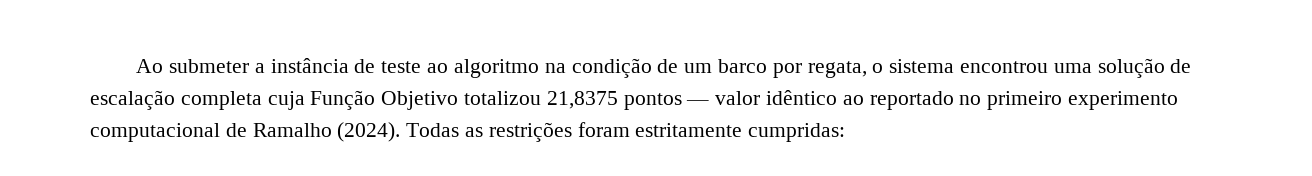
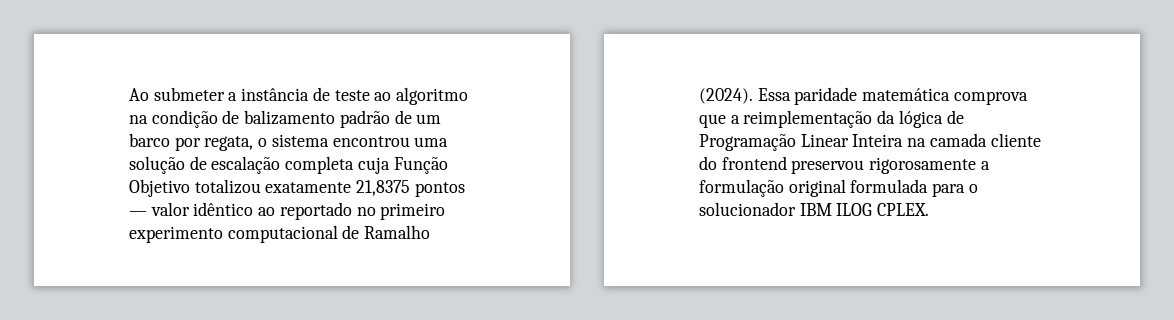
(679, 66) none -> [244,110,412,128] balizamento padrão de
(542, 98) none -> [265,182,352,193] exatamente
[406,122,846,142] Todas as restrições foram estritamente cumpridas: -> [757,87,1028,105] [699,110,964,128] [699,133,1041,151] [699,156,990,174] [699,179,978,197] [699,202,930,216] Essa paridade matemática comprova que a reimplementação da lógica de Programação Linear Inteira na camada cliente do frontend preservou rigorosamente a formulação original formulada para o solucionador IBM ILOG CPLEX.

